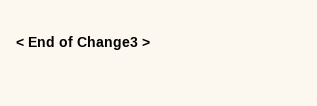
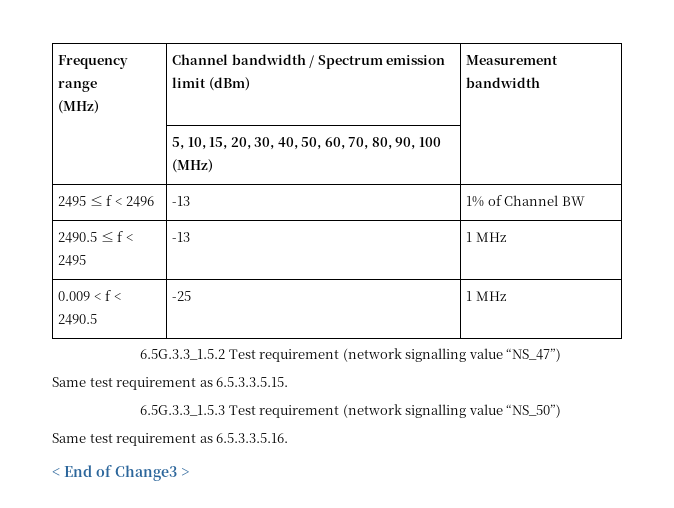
(16, 42) none -> [58,55,129,69] [58,81,98,92] [58,100,100,114] [172,54,446,69] [172,77,250,91] [466,55,559,65] [466,77,541,88] [172,137,441,150] [172,159,214,173] [58,195,155,207] [172,196,191,206] [466,195,585,207] [58,231,134,243] [58,255,87,266] [172,232,191,242] [466,232,507,242] [58,290,122,301] [58,314,98,325] [172,291,192,301] [466,291,507,301] [140,348,562,362] [52,377,289,390] [140,404,562,418] [52,433,289,446] Frequency range // (MHz) | Channel bandwidth / Spectrum emission limit (dBm) | Measurement bandwidth // | 5, 10, 15, 20, 30, 40, 50, 60, 70, 80, 90, 100 (MHz) | // 2495 ≤ f < 2496 | -13 | 1% of Channel BW // 2490.5 ≤ f < 2495 | -13 | 1 MHz // 0.009 < f < 2490.5 | -25 | 1 MHz // 6.5G.3.3_1.5.2 Test requirement (network signalling value “NS_47”) // Same test requirement as 6.5.3.3.5.15. // 6.5G.3.3_1.5.3 Test requirement (network signalling value “NS_50”) // Same test requirement as 6.5.3.3.5.16. //

